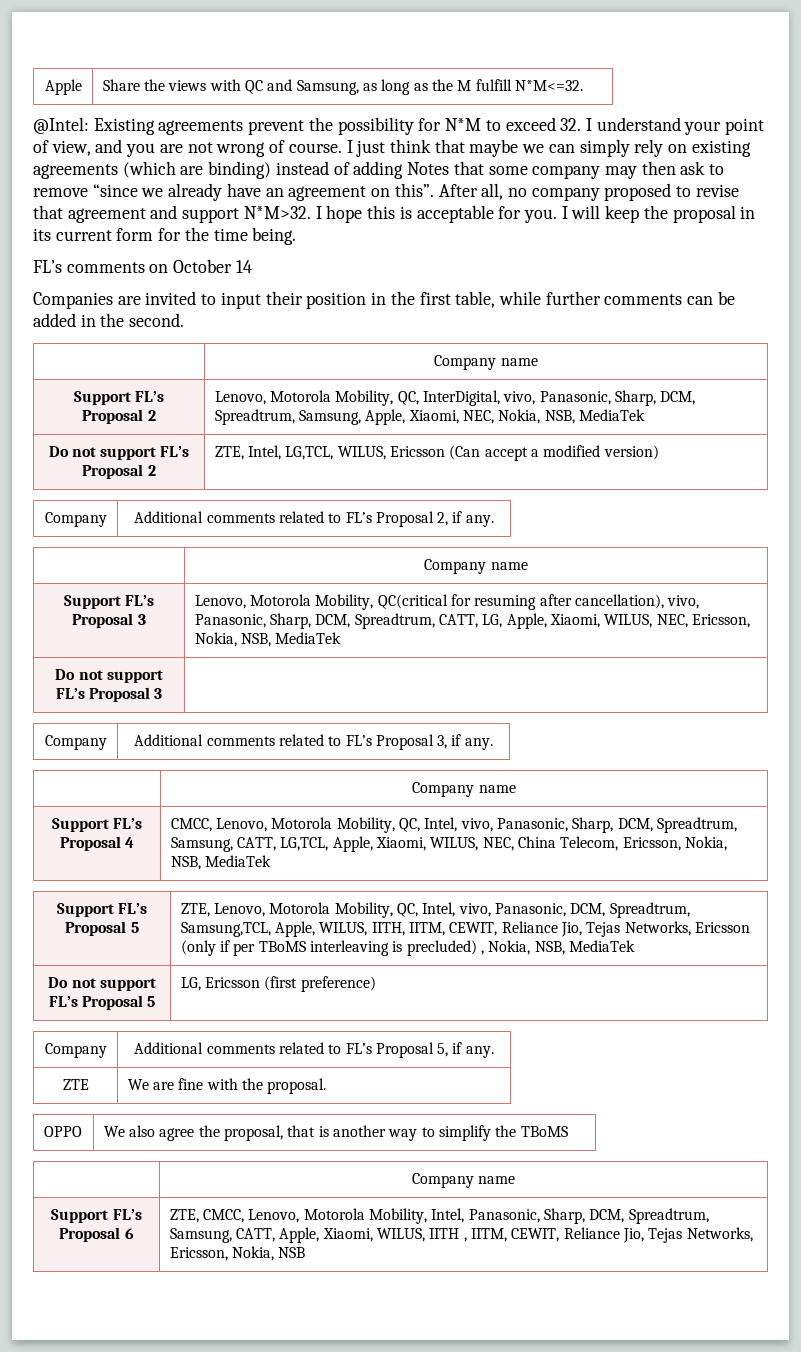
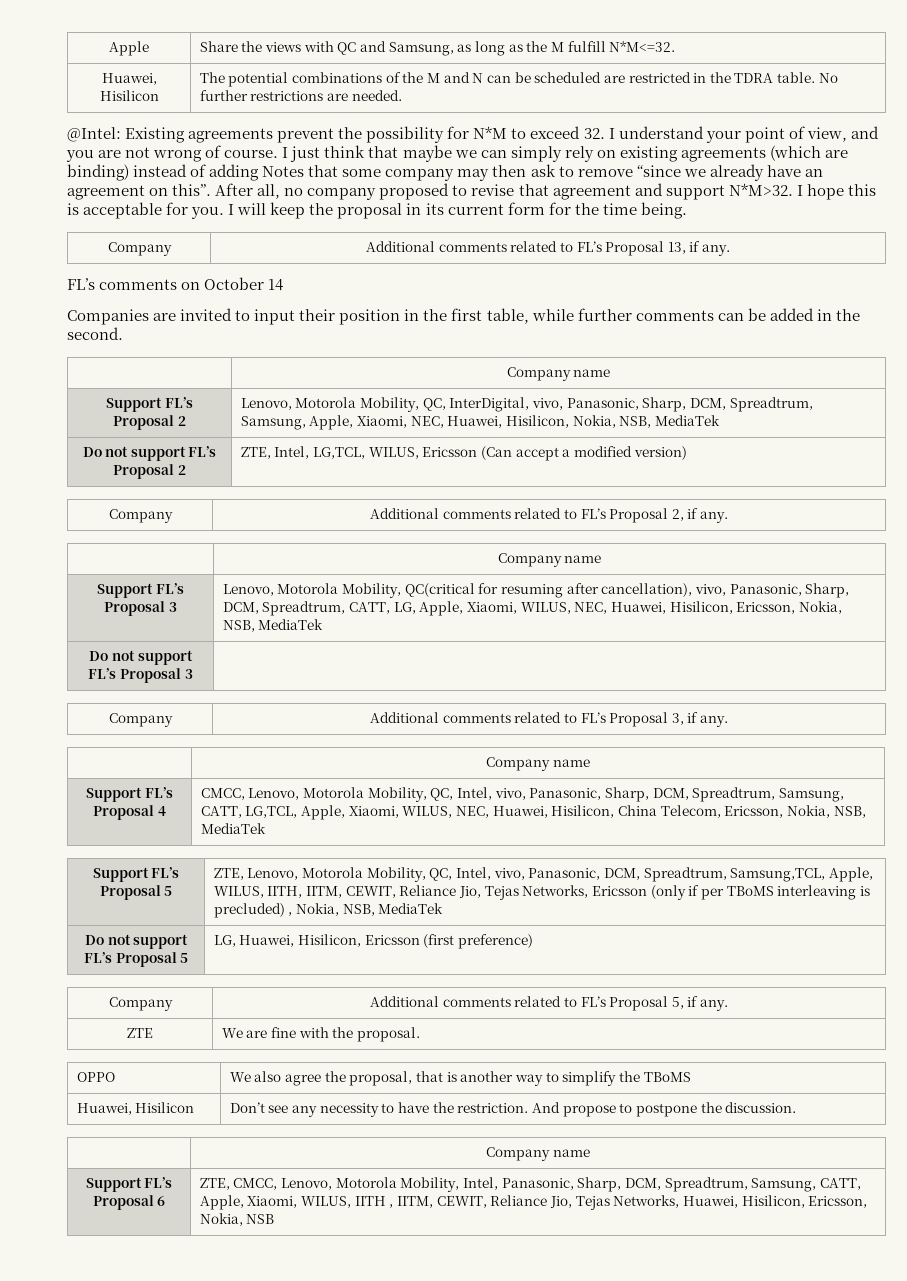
(584, 85) none -> [101,73,157,85] [99,90,159,101] [199,72,838,87] [199,90,402,101] // Huawei, Hisilicon | The potential combinations of the M and N can be scheduled are restricted in the TDRA table. No further restrictions are needed.
(297, 236) none -> [107,242,172,256] [365,241,731,256] // Company | Additional comments related to FL’s Proposal 13, if any.
(495, 417) none -> [447,415,569,428] Huawei, Hisilicon,
(688, 621) none -> [610,601,733,614] Huawei, Hisilicon,
(514, 844) none -> [492,805,615,818] Huawei, Hisilicon,
(201, 984) none -> [239,934,362,947] Huawei, Hisilicon,
(568, 1131) none -> [76,1102,195,1115] [229,1102,797,1117] // Huawei, Hisilicon | Don’t see any necessity to have the restriction. And propose to postpone the discussion.
(753, 1234) none -> [682,1195,805,1208] Huawei, Hisilicon,

